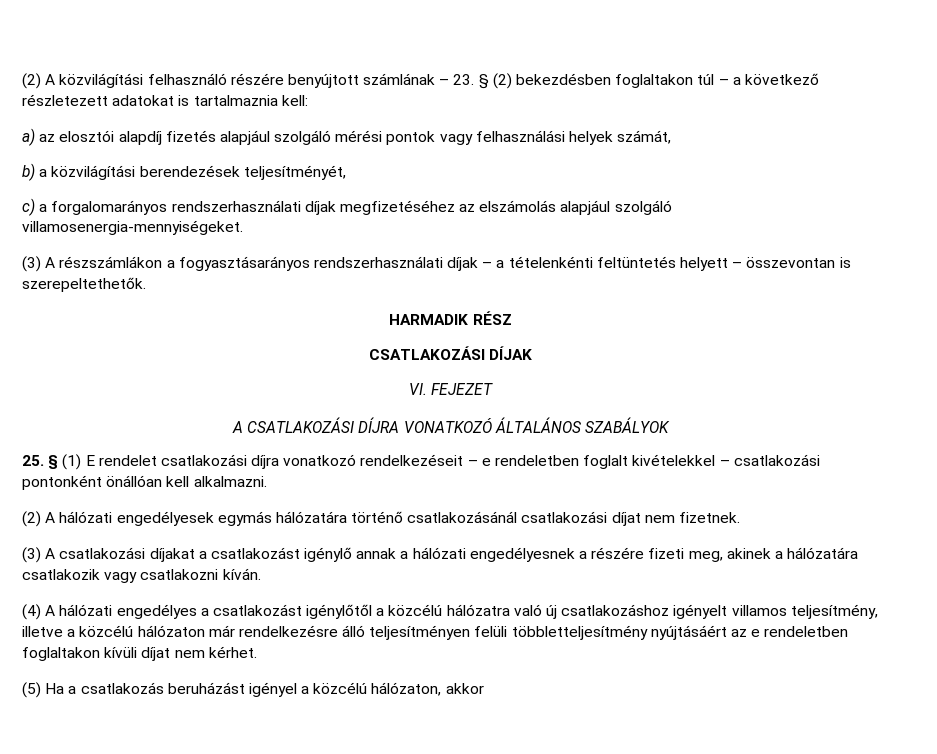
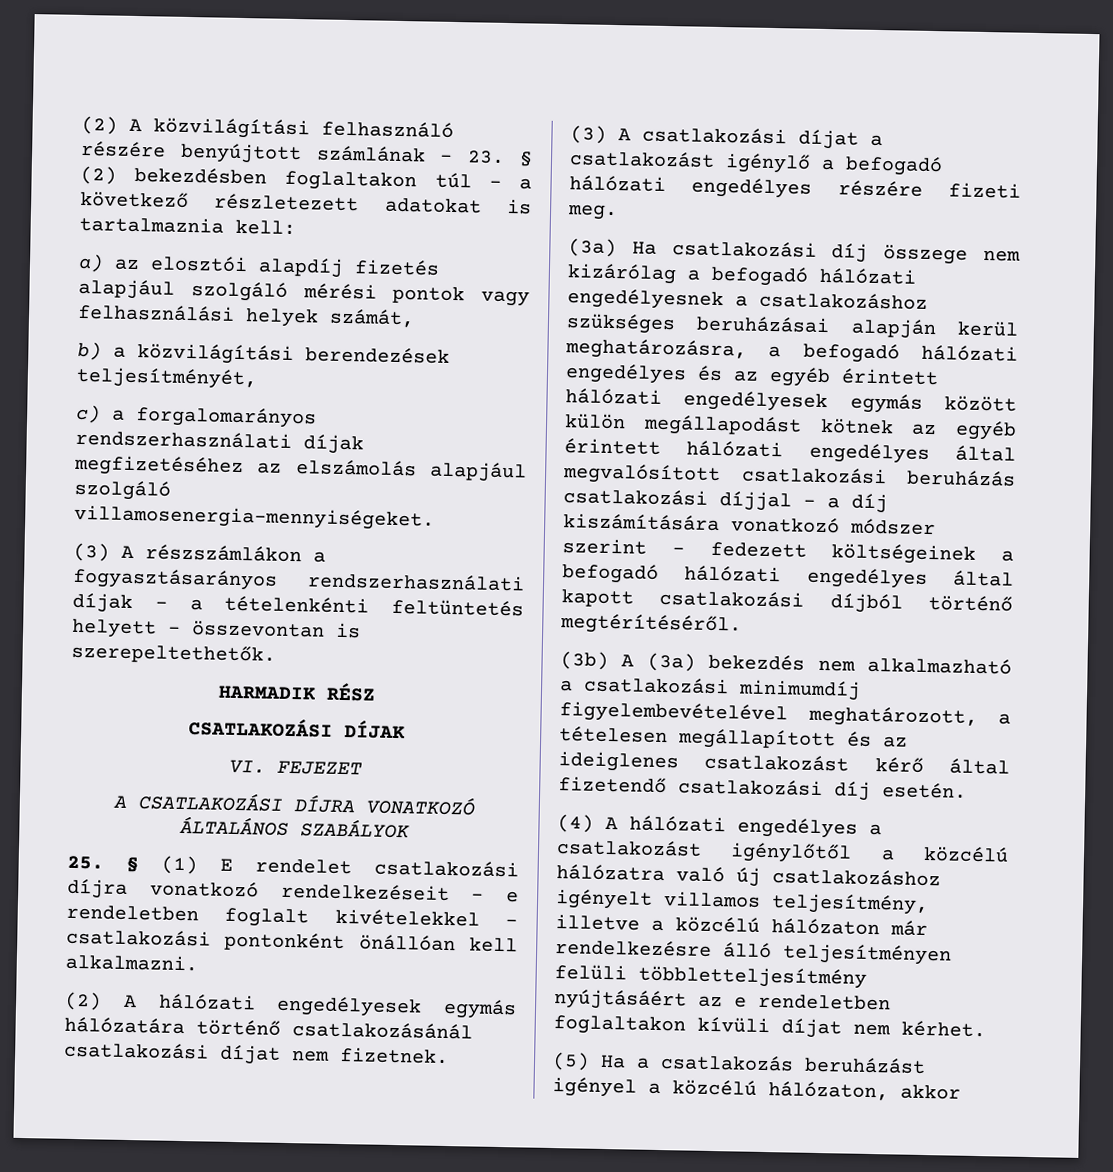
[149,548,195,562] díjakat -> [798,129,859,150] díjat
[356,547,859,562] [22,568,261,583] annak a hálózati engedélyesnek a részére fizeti meg, akinek a hálózatára csatlakozik vagy csatlakozni kíván. -> [821,155,943,177] [569,175,1021,199] [567,204,618,221] [568,238,1021,265] [567,263,917,287] [567,288,928,311] [566,313,1019,340] [565,338,1018,364] [565,363,939,388] [565,388,1017,414] [564,413,1017,441] [564,438,1016,465] [562,463,1016,487] [563,488,888,514] [563,513,936,536] [562,538,1014,565] [562,563,1014,589] [561,589,1013,614] [560,613,742,636] [560,651,1012,675] [560,676,861,701] [559,701,1011,728] [559,726,908,751] [558,751,1010,775] [558,776,967,801] a befogadó hálózati engedélyes részére fizeti meg. // (3a) Ha csatlakozási díj összege nem kizárólag a befogadó hálózati engedélyesnek a csatlakozáshoz szükséges beruházásai alapján kerül meghatározásra, a befogadó hálózati engedélyes és az egyéb érintett hálózati engedélyesek egymás között külön megállapodást kötnek az egyéb érintett hálózati engedélyes által megvalósított csatlakozási beruházás csatlakozási díjjal – a díj kiszámítására vonatkozó módszer szerint – fedezett költségeinek a befogadó hálózati engedélyes által kapott csatlakozási díjból történő megtérítéséről. // (3b) A (3a) bekezdés nem alkalmazható a csatlakozási minimumdíj figyelembevételével meghatározott, a tételesen megállapított és az ideiglenes csatlakozást kérő által fizetendő csatlakozási díj esetén.

